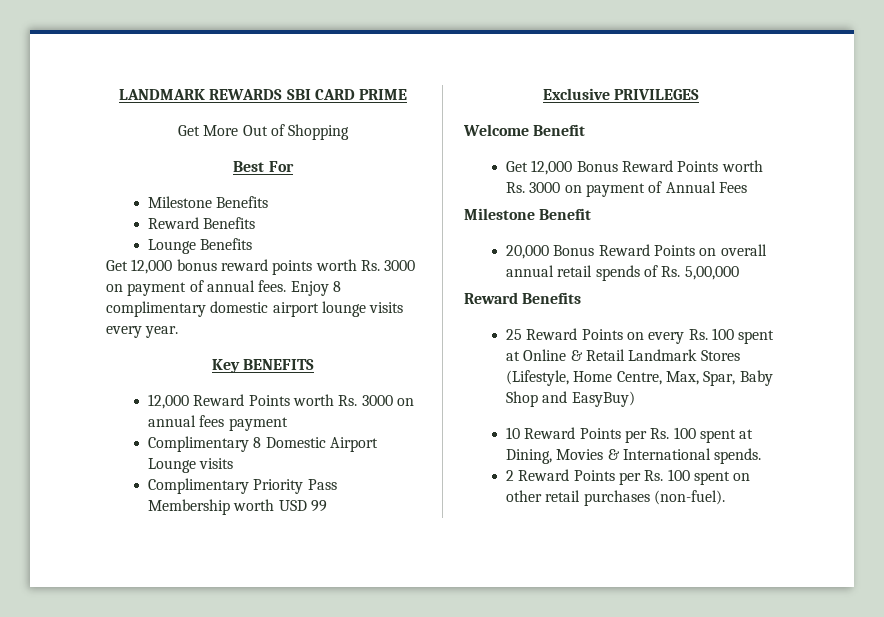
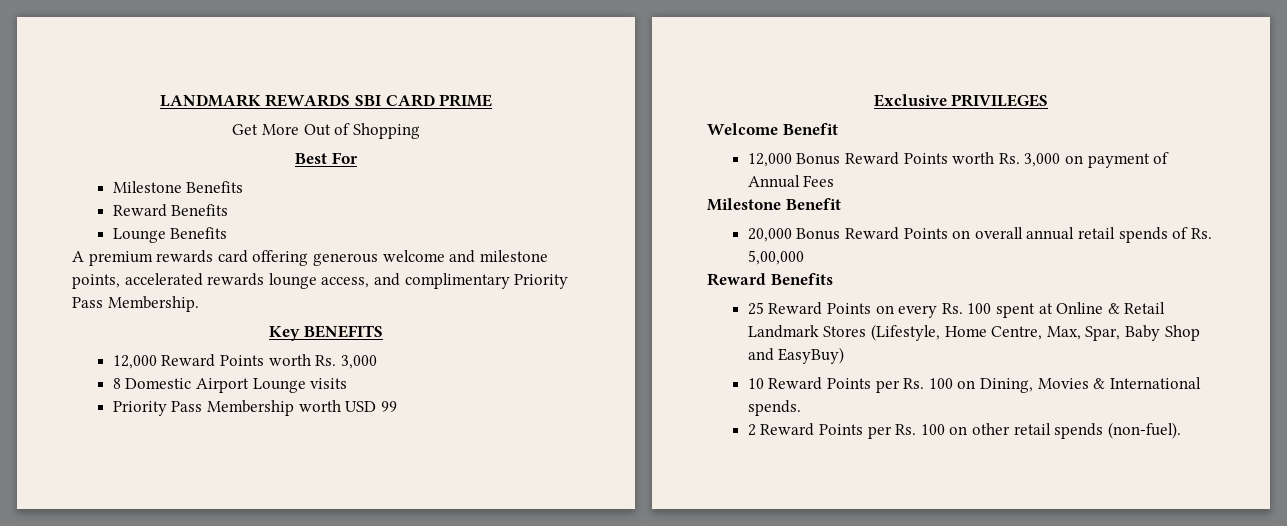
[106,259,416,275] [106,280,341,296] [106,301,404,317] [106,326,179,338] Get 12,000 bonus reward points worth Rs. 3000 on payment of annual fees. Enjoy 8 complimentary domestic airport lounge visits every year. -> [72,250,548,266] [72,273,569,289] [72,296,199,312] A premium rewards card offering generous welcome and milestone points, accelerated rewards lounge access, and complimentary Priority Pass Membership.
[361,395,414,406] [148,415,288,431] [148,436,250,452] 3000 on annual fees payment // Complimentary -> [340,355,377,369] 3,000 //
[148,478,250,494] Complimentary -> (348, 383) none
[506,161,529,172] Get -> (838, 129) none
[529,182,561,193] 3000 -> [1024,153,1061,167] 3,000
[699,429,754,443] spent at -> [957,380,976,389] on
[693,471,730,485] spent -> (945, 429) none
[583,490,650,506] purchases -> [1054,423,1104,439] spends

